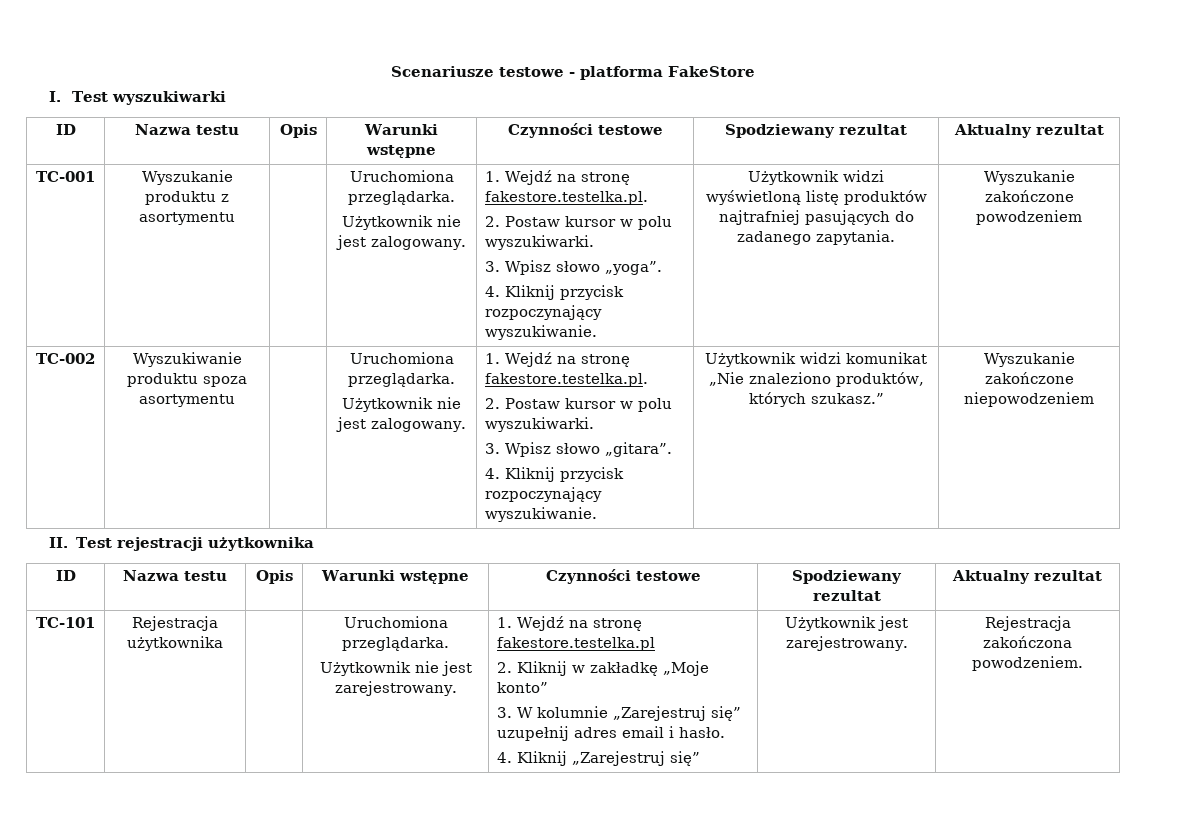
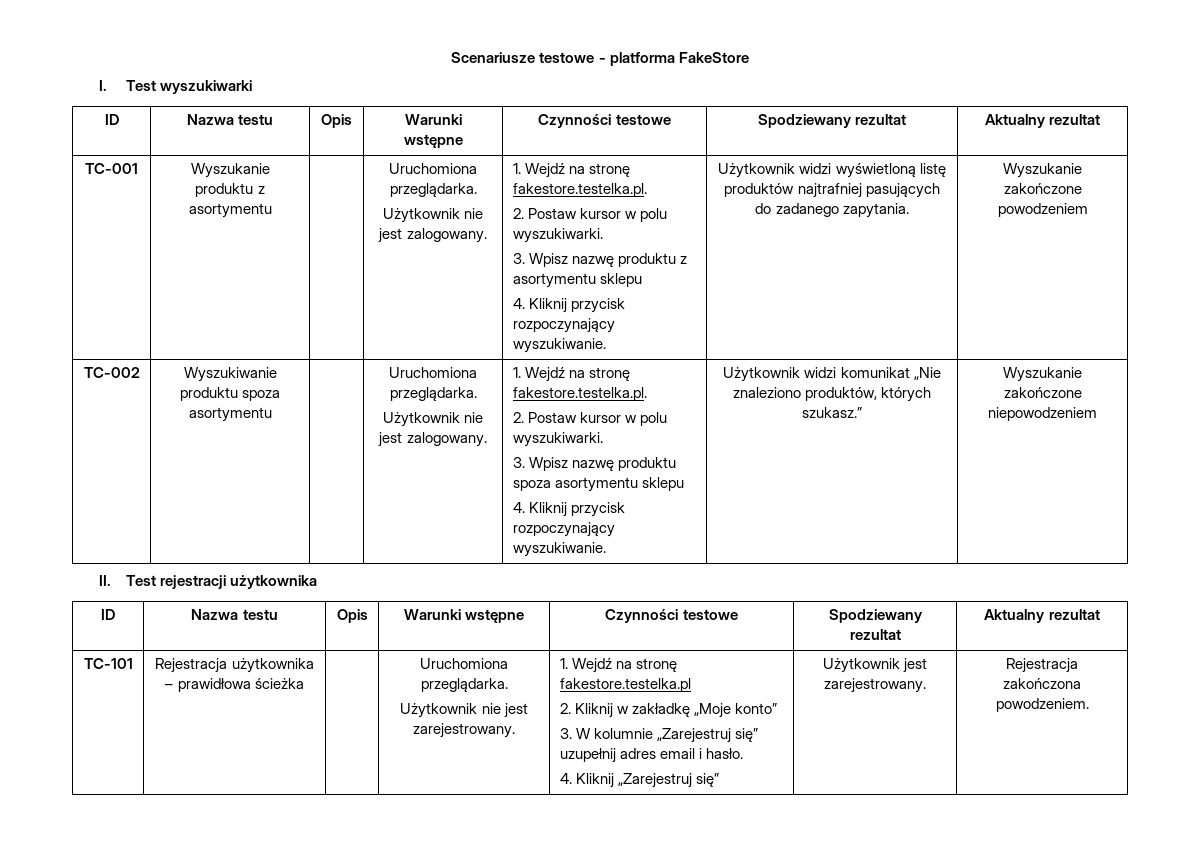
[556,261,663,275] słowo „yoga”. -> [571,253,688,267] [512,273,642,288] nazwę produktu z asortymentu sklepu
[556,442,673,457] słowo „gitara”. -> [571,457,676,471] [512,477,684,492] nazwę produktu spoza asortymentu sklepu
(223, 643) none -> [165,678,304,692] – prawidłowa ścieżka

